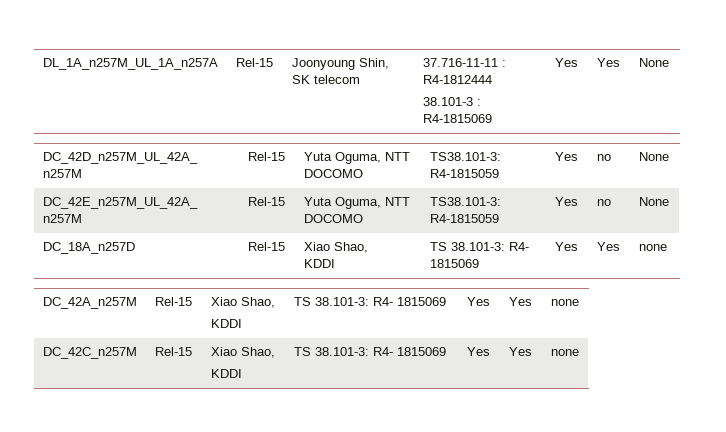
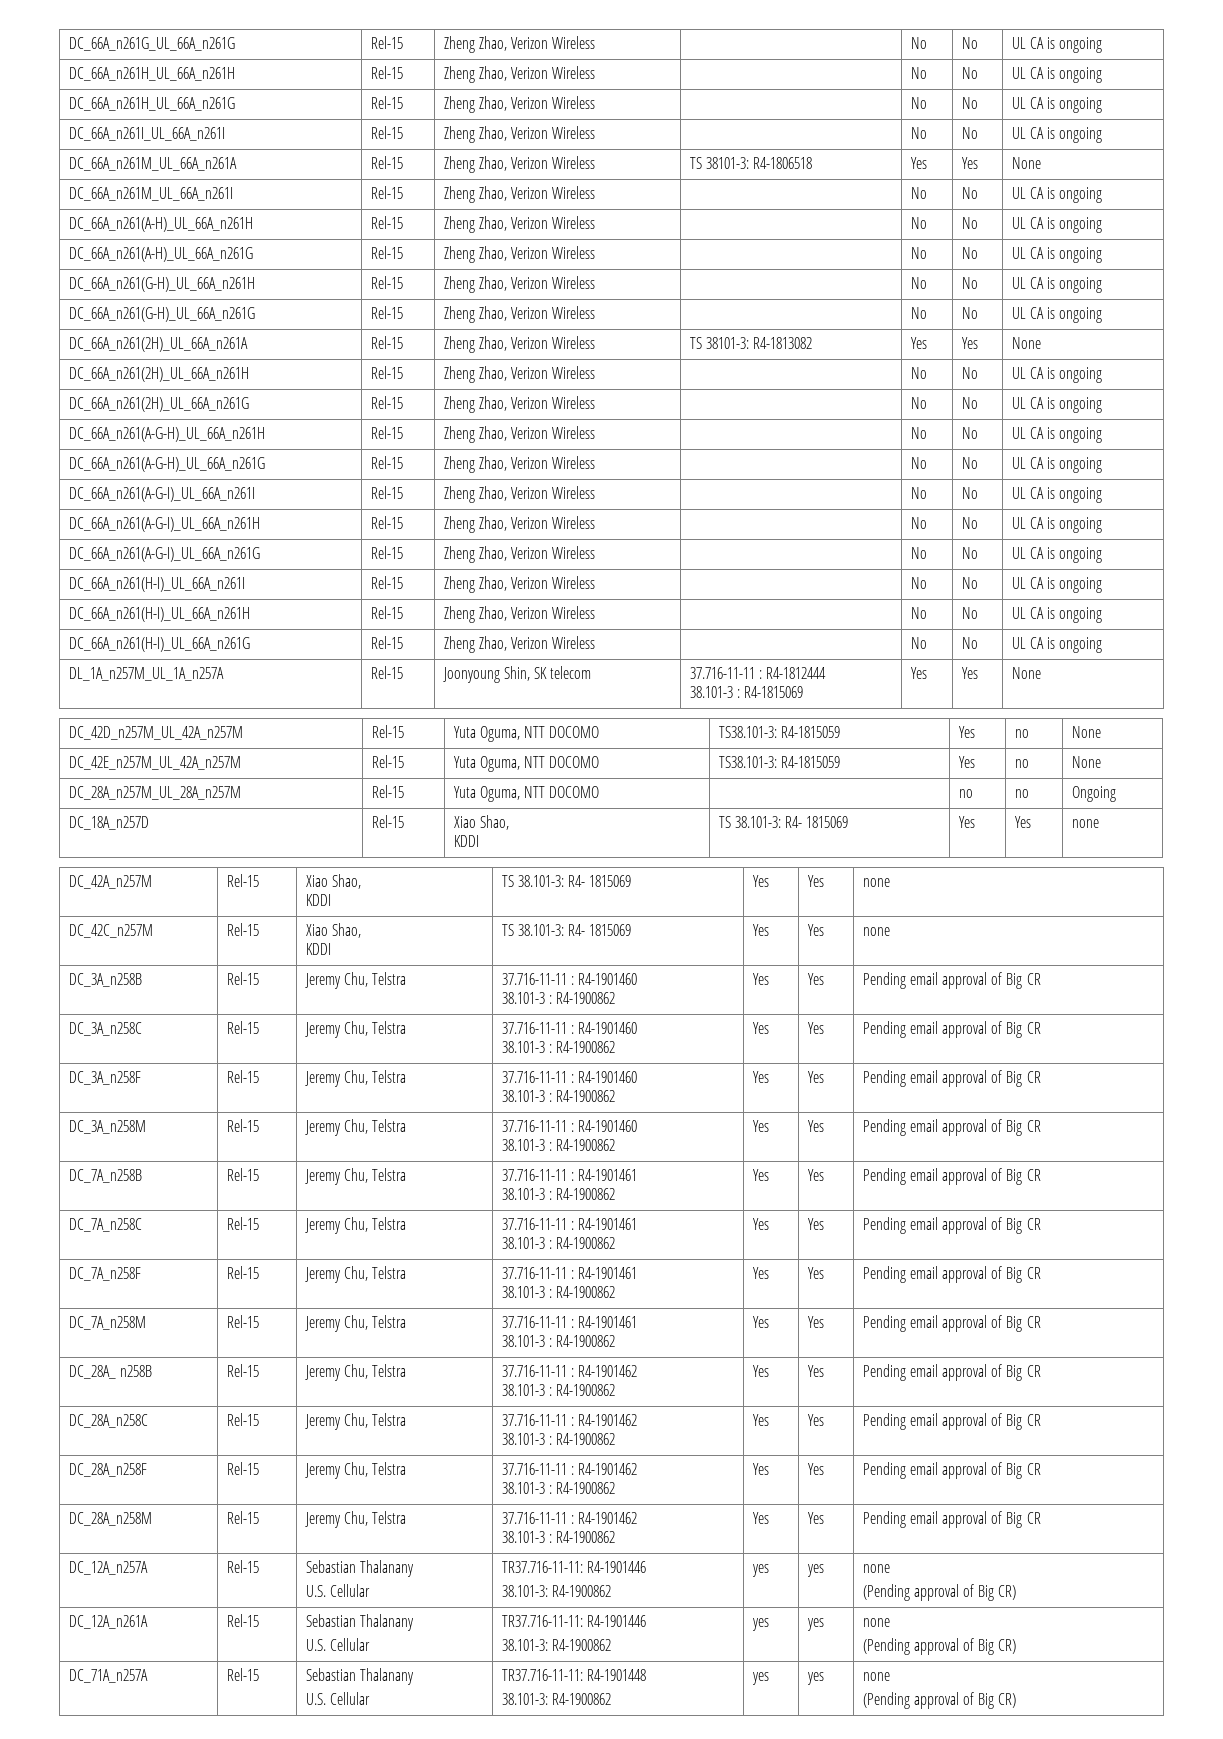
(42, 64) none -> [68,37,235,51] [370,36,403,49] [443,36,596,53] [910,37,927,49] [961,37,978,49] [1011,37,1103,53] [68,67,235,81] [370,66,403,79] [443,66,596,83] [910,67,927,79] [961,67,978,79] [1011,67,1103,83] [68,97,235,111] [370,96,403,109] [443,96,596,113] [910,97,927,109] [961,97,978,109] [1011,97,1103,113] [68,127,225,141] [370,126,403,139] [443,126,596,143] [910,127,927,139] [961,127,978,139] [1011,127,1103,143] [68,157,237,171] [370,156,403,169] [443,156,596,173] [689,157,813,169] [910,157,927,169] [961,157,978,169] [1011,157,1041,169] [68,187,233,201] [370,186,403,199] [443,186,596,203] [910,187,927,199] [961,187,978,199] [1011,187,1103,203] [68,217,253,232] [370,216,403,229] [443,216,596,233] [910,217,927,229] [961,217,978,229] [1011,217,1103,233] [68,247,253,262] [370,246,403,259] [443,246,596,263] [910,247,927,259] [961,247,978,259] [1011,247,1103,263] [68,277,255,292] [370,276,403,289] [443,276,596,293] [910,277,927,289] [961,277,978,289] [1011,277,1103,293] [68,307,255,322] [370,306,403,319] [443,306,596,323] [910,307,927,319] [961,307,978,319] [1011,307,1103,323] [68,337,248,352] [370,336,403,349] [443,336,596,353] [689,337,813,349] [910,337,927,349] [961,337,978,349] [1011,337,1041,349] [68,367,249,382] [370,366,403,379] [443,366,596,383] [910,367,927,379] [961,367,978,379] [1011,367,1103,383] [68,397,249,412] [370,396,403,409] [443,396,596,413] [910,397,927,409] [961,397,978,409] [1011,397,1103,413] [68,427,265,442] [370,426,403,439] [443,426,596,443] [910,427,927,439] [961,427,978,439] [1011,427,1103,443] [68,457,265,472] [370,456,403,469] [443,456,596,473] [910,457,927,469] [961,457,978,469] [1011,457,1103,473] [68,487,255,502] [370,486,403,499] [443,486,596,503] [910,487,927,499] [961,487,978,499] [1011,487,1103,503] [68,517,260,532] [370,516,403,529] [443,516,596,533] [910,517,927,529] [961,517,978,529] [1011,517,1103,533] [68,547,260,562] [370,546,403,559] [443,546,596,563] [910,547,927,559] [961,547,978,559] [1011,547,1103,563] [68,577,245,592] [370,576,403,589] [443,576,596,593] [910,577,927,589] [961,577,978,589] [1011,577,1103,593] [68,607,250,622] [370,606,403,619] [443,606,596,623] [910,607,927,619] [961,607,978,619] [1011,607,1103,623] [68,637,250,652] [370,636,403,649] [443,636,596,653] [910,637,927,649] [961,637,978,649] [1011,637,1103,653] DC_66A_n261G_UL_66A_n261G | Rel-15 | Zheng Zhao, Verizon Wireless | | No | No | UL CA is ongoing // DC_66A_n261H_UL_66A_n261H | Rel-15 | Zheng Zhao, Verizon Wireless | | No | No | UL CA is ongoing // DC_66A_n261H_UL_66A_n261G | Rel-15 | Zheng Zhao, Verizon Wireless | | No | No | UL CA is ongoing // DC_66A_n261I_UL_66A_n261I | Rel-15 | Zheng Zhao, Verizon Wireless | | No | No | UL CA is ongoing // DC_66A_n261M_UL_66A_n261A | Rel-15 | Zheng Zhao, Verizon Wireless | TS 38101-3: R4-1806518 | Yes | Yes | None // DC_66A_n261M_UL_66A_n261I | Rel-15 | Zheng Zhao, Verizon Wireless | | No | No | UL CA is ongoing // DC_66A_n261(A-H)_UL_66A_n261H | Rel-15 | Zheng Zhao, Verizon Wireless | | No | No | UL CA is ongoing // DC_66A_n261(A-H)_UL_66A_n261G | Rel-15 | Zheng Zhao, Verizon Wireless | | No | No | UL CA is ongoing // DC_66A_n261(G-H)_UL_66A_n261H | Rel-15 | Zheng Zhao, Verizon Wireless | | No | No | UL CA is ongoing // DC_66A_n261(G-H)_UL_66A_n261G | Rel-15 | Zheng Zhao, Verizon Wireless | | No | No | UL CA is ongoing // DC_66A_n261(2H)_UL_66A_n261A | Rel-15 | Zheng Zhao, Verizon Wireless | TS 38101-3: R4-1813082 | Yes | Yes | None // DC_66A_n261(2H)_UL_66A_n261H | Rel-15 | Zheng Zhao, Verizon Wireless | | No | No | UL CA is ongoing // DC_66A_n261(2H)_UL_66A_n261G | Rel-15 | Zheng Zhao, Verizon Wireless | | No | No | UL CA is ongoing // DC_66A_n261(A-G-H)_UL_66A_n261H | Rel-15 | Zheng Zhao, Verizon Wireless | | No | No | UL CA is ongoing // DC_66A_n261(A-G-H)_UL_66A_n261G | Rel-15 | Zheng Zhao, Verizon Wireless | | No | No | UL CA is ongoing // DC_66A_n261(A-G-I)_UL_66A_n261I | Rel-15 | Zheng Zhao, Verizon Wireless | | No | No | UL CA is ongoing // DC_66A_n261(A-G-I)_UL_66A_n261H | Rel-15 | Zheng Zhao, Verizon Wireless | | No | No | UL CA is ongoing // DC_66A_n261(A-G-I)_UL_66A_n261G | Rel-15 | Zheng Zhao, Verizon Wireless | | No | No | UL CA is ongoing // DC_66A_n261(H-I)_UL_66A_n261I | Rel-15 | Zheng Zhao, Verizon Wireless | | No | No | UL CA is ongoing // DC_66A_n261(H-I)_UL_66A_n261H | Rel-15 | Zheng Zhao, Verizon Wireless | | No | No | UL CA is ongoing // DC_66A_n261(H-I)_UL_66A_n261G | Rel-15 | Zheng Zhao, Verizon Wireless | | No | No | UL CA is ongoing //
(669, 201) none -> [68,786,241,800] [371,785,404,798] [453,786,600,802] [958,789,973,798] [1014,789,1029,798] [1071,786,1116,802] // DC_28A_n257M_UL_28A_n257M | Rel-15 | Yuta Oguma, NTT DOCOMO | | no | no | Ongoing
(579, 352) none -> [68,973,142,987] [226,972,259,985] [304,972,407,989] [501,973,638,985] [501,992,616,1004] [752,973,769,985] [807,973,824,985] [862,972,1041,989] [68,1022,142,1036] [226,1021,259,1034] [304,1021,407,1038] [501,1022,638,1034] [501,1041,616,1053] [752,1022,769,1034] [807,1022,824,1034] [862,1021,1041,1038] [68,1071,141,1085] [226,1070,259,1083] [304,1070,407,1087] [501,1071,638,1083] [501,1090,616,1102] [752,1071,769,1083] [807,1071,824,1083] [862,1070,1041,1087] [68,1120,146,1134] [226,1119,259,1132] [304,1119,407,1136] [501,1120,638,1132] [501,1139,616,1151] [752,1120,769,1132] [807,1120,824,1132] [862,1119,1041,1136] [68,1169,142,1183] [226,1168,259,1181] [304,1168,407,1185] [501,1169,638,1181] [501,1188,616,1200] [752,1169,769,1181] [807,1169,824,1181] [862,1168,1041,1185] [68,1218,142,1232] [226,1217,259,1230] [304,1217,407,1234] [501,1218,638,1230] [501,1237,616,1249] [752,1218,769,1230] [807,1218,824,1230] [862,1217,1041,1234] [68,1267,141,1281] [226,1266,259,1279] [304,1266,407,1283] [501,1267,638,1279] [501,1286,616,1298] [752,1267,769,1279] [807,1267,824,1279] [862,1266,1041,1283] [68,1316,146,1330] [226,1315,259,1328] [304,1315,407,1332] [501,1316,638,1328] [501,1335,616,1347] [752,1316,769,1328] [807,1316,824,1328] [862,1315,1041,1332] [68,1365,152,1379] [226,1364,259,1377] [304,1364,407,1381] [501,1365,638,1377] [501,1384,616,1396] [752,1365,769,1377] [807,1365,824,1377] [862,1364,1041,1381] [68,1414,148,1428] [226,1413,259,1426] [304,1413,407,1430] [501,1414,638,1426] [501,1433,616,1445] [752,1414,769,1426] [807,1414,824,1426] [862,1413,1041,1430] [68,1463,147,1477] [226,1462,259,1475] [304,1462,407,1479] [501,1463,638,1475] [501,1482,616,1494] [752,1463,769,1475] [807,1463,824,1475] [862,1462,1041,1479] [68,1512,152,1526] [226,1511,259,1524] [304,1511,407,1528] [501,1512,638,1524] [501,1531,616,1543] [752,1512,769,1524] [807,1512,824,1524] [862,1511,1041,1528] [68,1561,148,1575] [226,1560,259,1573] [305,1560,414,1577] [305,1584,370,1597] [501,1561,646,1573] [501,1585,611,1597] [751,1564,769,1577] [806,1564,824,1577] [862,1564,890,1573] [862,1584,1017,1601] [68,1615,148,1629] [226,1614,259,1627] [305,1614,414,1631] [305,1638,370,1651] [501,1615,646,1627] [501,1639,611,1651] [751,1618,769,1631] [806,1618,824,1631] [862,1618,890,1627] [862,1638,1017,1655] [68,1669,148,1683] [226,1668,259,1681] [305,1668,414,1685] [305,1692,370,1705] [501,1669,646,1681] [501,1693,611,1705] [751,1672,769,1685] [806,1672,824,1685] [862,1672,890,1681] [862,1692,1017,1709] // DC_3A_n258B | Rel-15 | Jeremy Chu, Telstra | 37.716-11-11 : R4-1901460 // 38.101-3 : R4-1900862 | Yes | Yes | Pending email approval of Big CR // DC_3A_n258C | Rel-15 | Jeremy Chu, Telstra | 37.716-11-11 : R4-1901460 // 38.101-3 : R4-1900862 | Yes | Yes | Pending email approval of Big CR // DC_3A_n258F | Rel-15 | Jeremy Chu, Telstra | 37.716-11-11 : R4-1901460 // 38.101-3 : R4-1900862 | Yes | Yes | Pending email approval of Big CR // DC_3A_n258M | Rel-15 | Jeremy Chu, Telstra | 37.716-11-11 : R4-1901460 // 38.101-3 : R4-1900862 | Yes | Yes | Pending email approval of Big CR // DC_7A_n258B | Rel-15 | Jeremy Chu, Telstra | 37.716-11-11 : R4-1901461 // 38.101-3 : R4-1900862 | Yes | Yes | Pending email approval of Big CR // DC_7A_n258C | Rel-15 | Jeremy Chu, Telstra | 37.716-11-11 : R4-1901461 // 38.101-3 : R4-1900862 | Yes | Yes | Pending email approval of Big CR // DC_7A_n258F | Rel-15 | Jeremy Chu, Telstra | 37.716-11-11 : R4-1901461 // 38.101-3 : R4-1900862 | Yes | Yes | Pending email approval of Big CR // DC_7A_n258M | Rel-15 | Jeremy Chu, Telstra | 37.716-11-11 : R4-1901461 // 38.101-3 : R4-1900862 | Yes | Yes | Pending email approval of Big CR // DC_28A_ n258B | Rel-15 | Jeremy Chu, Telstra | 37.716-11-11 : R4-1901462 // 38.101-3 : R4-1900862 | Yes | Yes | Pending email approval of Big CR // DC_28A_n258C | Rel-15 | Jeremy Chu, Telstra | 37.716-11-11 : R4-1901462 // 38.101-3 : R4-1900862 | Yes | Yes | Pending email approval of Big CR // DC_28A_n258F | Rel-15 | Jeremy Chu, Telstra | 37.716-11-11 : R4-1901462 // 38.101-3 : R4-1900862 | Yes | Yes | Pending email approval of Big CR // DC_28A_n258M | Rel-15 | Jeremy Chu, Telstra | 37.716-11-11 : R4-1901462 // 38.101-3 : R4-1900862 | Yes | Yes | Pending email approval of Big CR // DC_12A_n257A | Rel-15 | Sebastian Thalanany // U.S. Cellular | TR37.716-11-11: R4-1901446 // 38.101-3: R4-1900862 | yes | yes | none // (Pending approval of Big CR) // DC_12A_n261A | Rel-15 | Sebastian Thalanany // U.S. Cellular | TR37.716-11-11: R4-1901446 // 38.101-3: R4-1900862 | yes | yes | none // (Pending approval of Big CR) // DC_71A_n257A | Rel-15 | Sebastian Thalanany // U.S. Cellular | TR37.716-11-11: R4-1901448 // 38.101-3: R4-1900862 | yes | yes | none // (Pending approval of Big CR)

